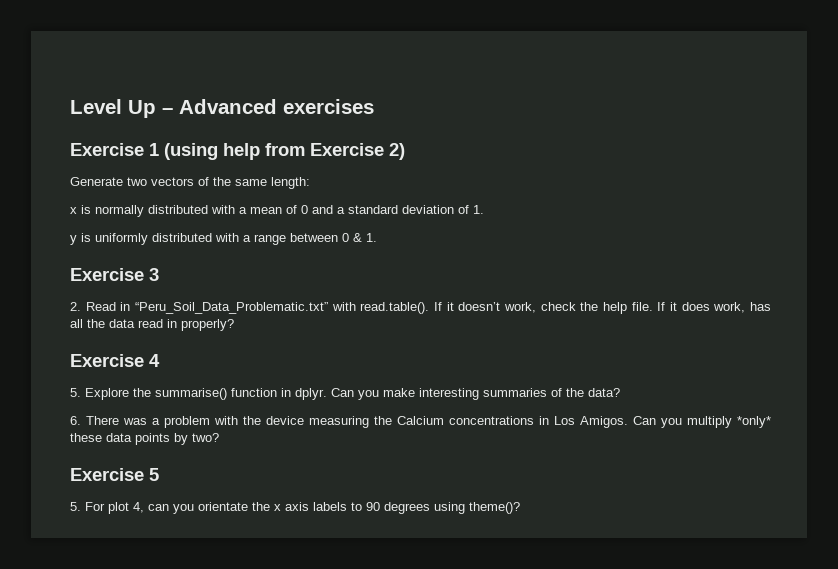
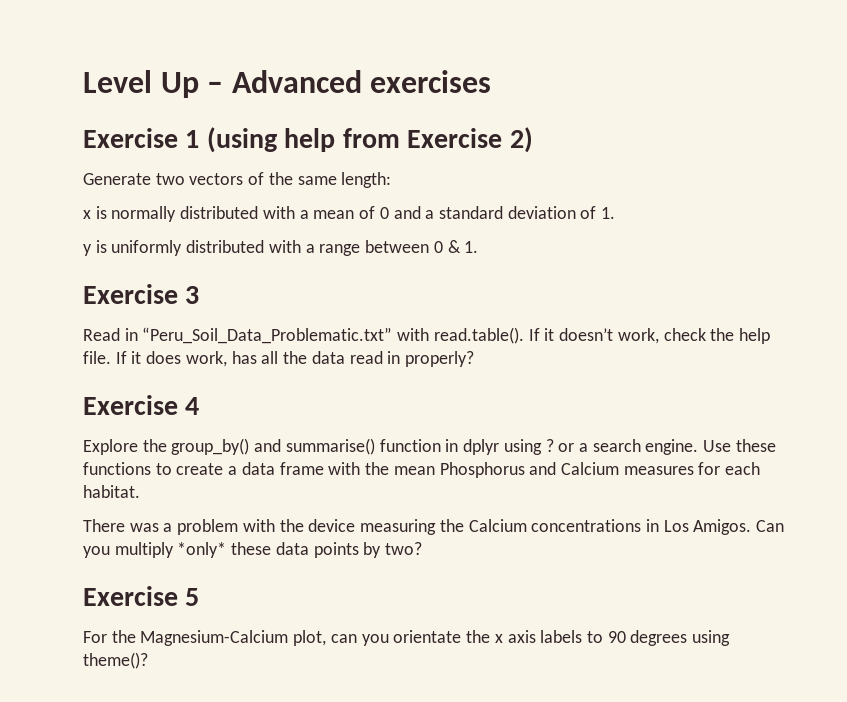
[70,302,81,311] 2. -> (200, 295) none
[70,388,81,397] 5. -> (200, 406) none
(151, 392) none -> [171,438,282,455] group_by() and
[295,388,620,400] [70,416,81,425] dplyr. Can you make interesting summaries of the data? // 6. -> [463,439,776,455] [83,462,761,478] [83,485,140,498] dplyr using ? or a search engine. Use these functions to create a data frame with the mean Phosphorus and Calcium measures for each habitat. //
[70,502,144,514] 5. For plot 4, -> [83,630,327,646] For the Magnesium-Calcium plot,

